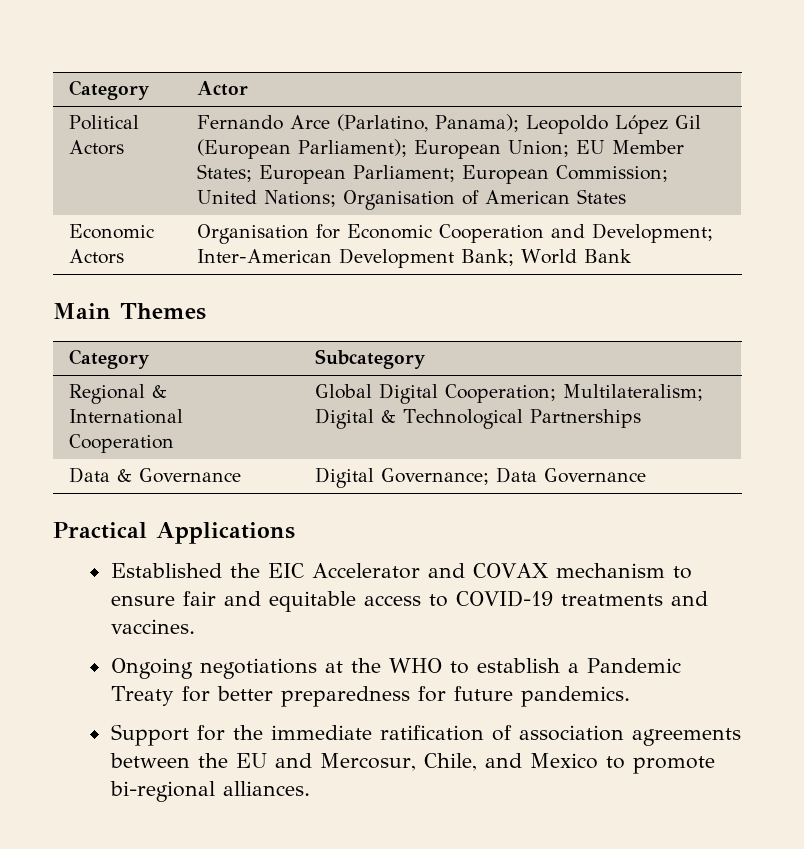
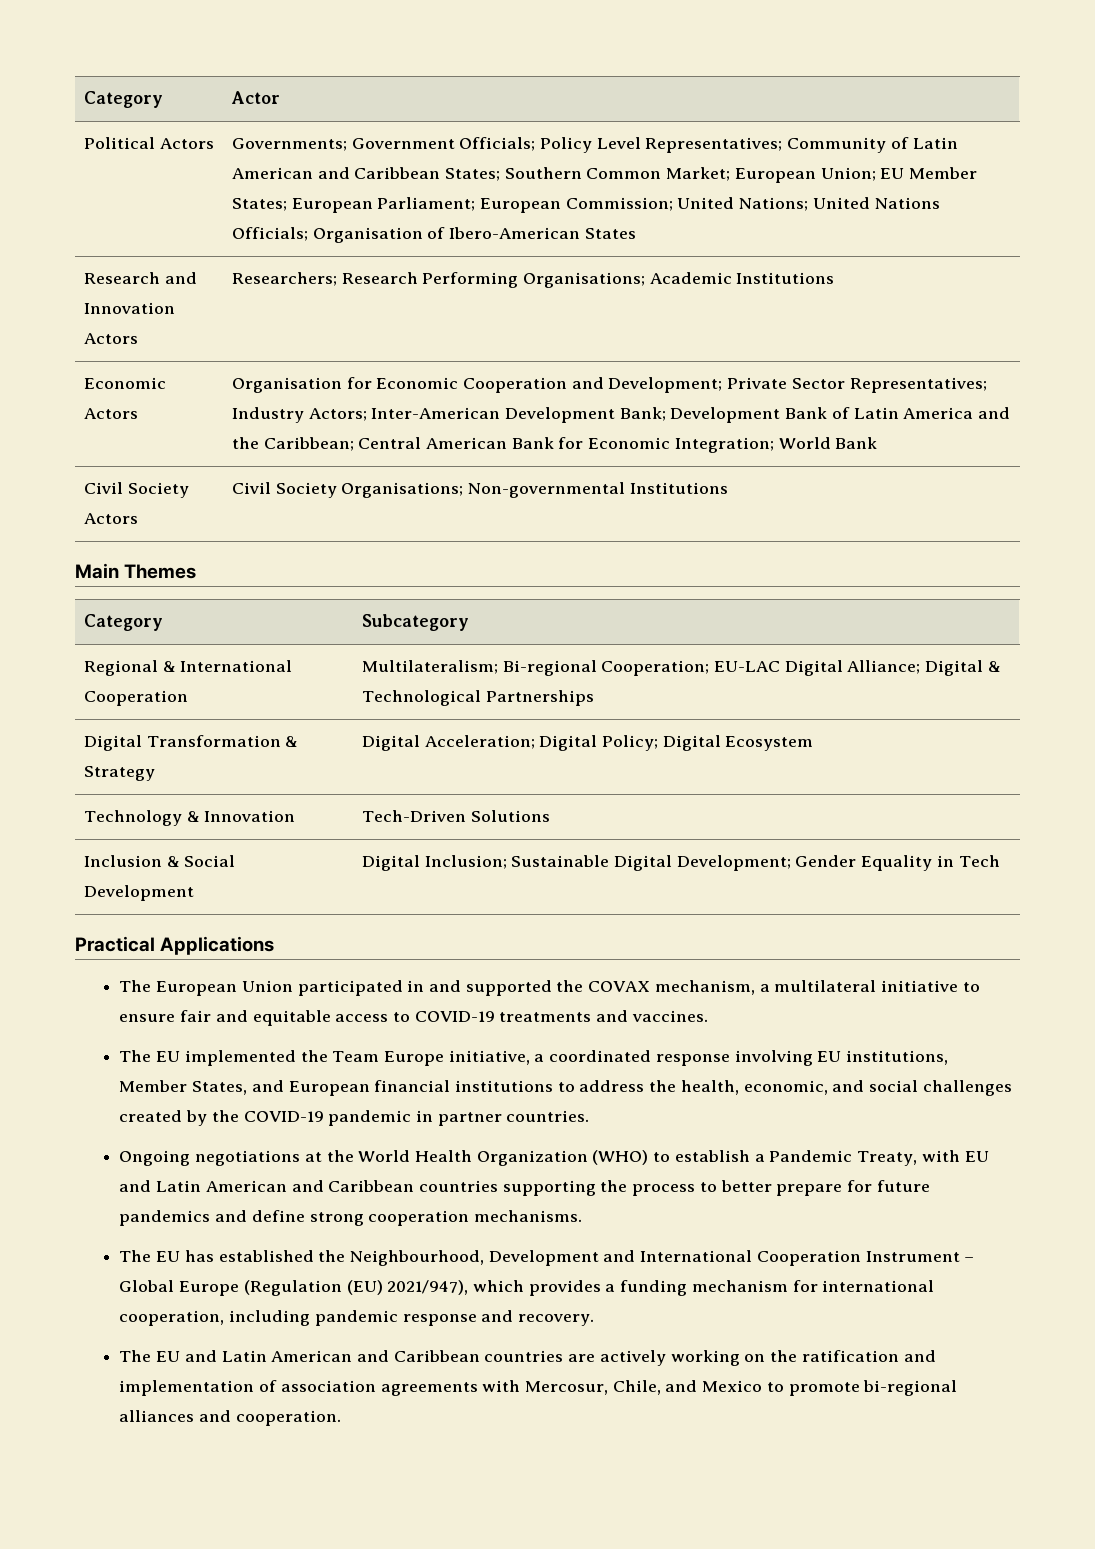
[197,114,702,134] [197,139,408,159] Fernando Arce (Parlatino, Panama); Leopoldo López Gil (European Parliament); -> [231,137,958,153] [231,167,731,181] Governments; Government Officials; Policy Level Representatives; Community of Latin American and Caribbean States; Southern Common Market;
(337, 198) none -> [812,197,940,209] [231,227,308,241] United Nations Officials;
[485,190,571,204] American -> [449,227,581,239] Ibero-American
(627, 196) none -> [83,272,197,284] [83,302,175,314] [83,333,138,344] [231,272,835,288] // Research and Innovation Actors | Researchers; Research Performing Organisations; Academic Institutions
[197,248,633,268] Inter-American Development Bank; World Bank -> [727,377,987,393] [231,407,1011,423] [231,437,878,453] [83,482,189,498] [83,513,138,524] [231,482,728,498] Private Sector Representatives; Industry Actors; Inter-American Development Bank; Development Bank of Latin America and the Caribbean; Central American Bank for Economic Integration; World Bank // Civil Society Actors | Civil Society Organisations; Non-governmental Institutions
[315,383,704,404] [315,408,642,429] [69,467,242,483] [315,467,647,488] [53,522,295,544] [110,563,665,579] Global Digital Cooperation; Multilateralism; Digital & Technological Partnerships // Data & Governance | Digital Governance; Data Governance // Practical Applications // Established the EIC Accelerator and COVAX mechanism -> [361,660,1001,676] [361,690,594,706] [83,735,299,751] [83,766,155,781] [361,735,814,751] [83,810,296,826] [361,810,550,822] [83,855,236,867] [83,885,194,901] [361,855,1000,871] [75,936,275,955] [119,980,959,996] Multilateralism; Bi-regional Cooperation; EU-LAC Digital Alliance; Digital & Technological Partnerships // Digital Transformation & Strategy | Digital Acceleration; Digital Policy; Digital Ecosystem // Technology & Innovation | Tech-Driven Solutions // Inclusion & Social Development | Digital Inclusion; Sustainable Digital Development; Gender Equality in Tech // Practical Applications // The European Union participated in and supported the COVAX mechanism, a multilateral initiative
[110,658,681,679] [110,686,630,707] [110,724,741,746] [109,753,312,768] Ongoing negotiations at the WHO to establish a Pandemic Treaty for better preparedness for future pandemics. // Support for the immediate ratification of association agreements between the EU and -> [119,1050,949,1066] [119,1080,1012,1096] [119,1110,590,1126] [119,1150,989,1166] [119,1180,930,1196] [119,1210,583,1226] [119,1250,975,1266] [119,1280,935,1296] [119,1310,595,1326] [119,1350,936,1366] [119,1380,521,1396] The EU implemented the Team Europe initiative, a coordinated response involving EU institutions, Member States, and European financial institutions to address the health, economic, and social challenges created by the COVID-19 pandemic in partner countries. // Ongoing negotiations at the World Health Organization (WHO) to establish a Pandemic Treaty, with EU and Latin American and Caribbean countries supporting the process to better prepare for future pandemics and define strong cooperation mechanisms. // The EU has established the Neighbourhood, Development and International Cooperation Instrument – Global Europe (Regulation (EU) 2021/947), which provides a funding mechanism for international cooperation, including pandemic response and recovery. // The EU and Latin American and Caribbean countries are actively working on the ratification and implementation of association agreements with
[222,781,310,796] alliances. -> [119,1410,341,1426] alliances and cooperation.

